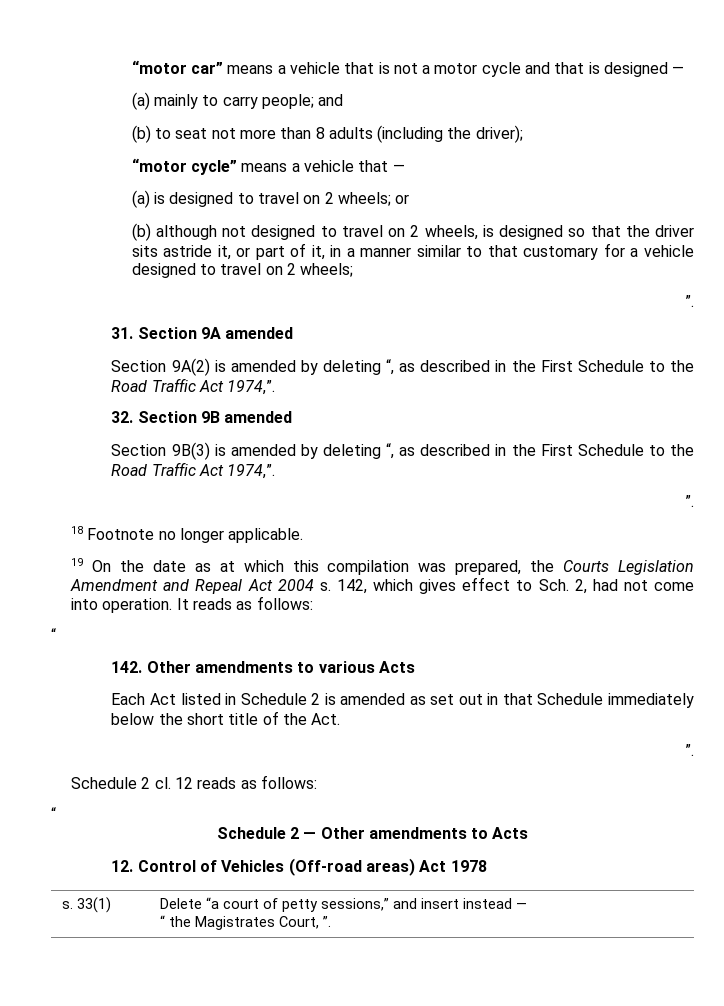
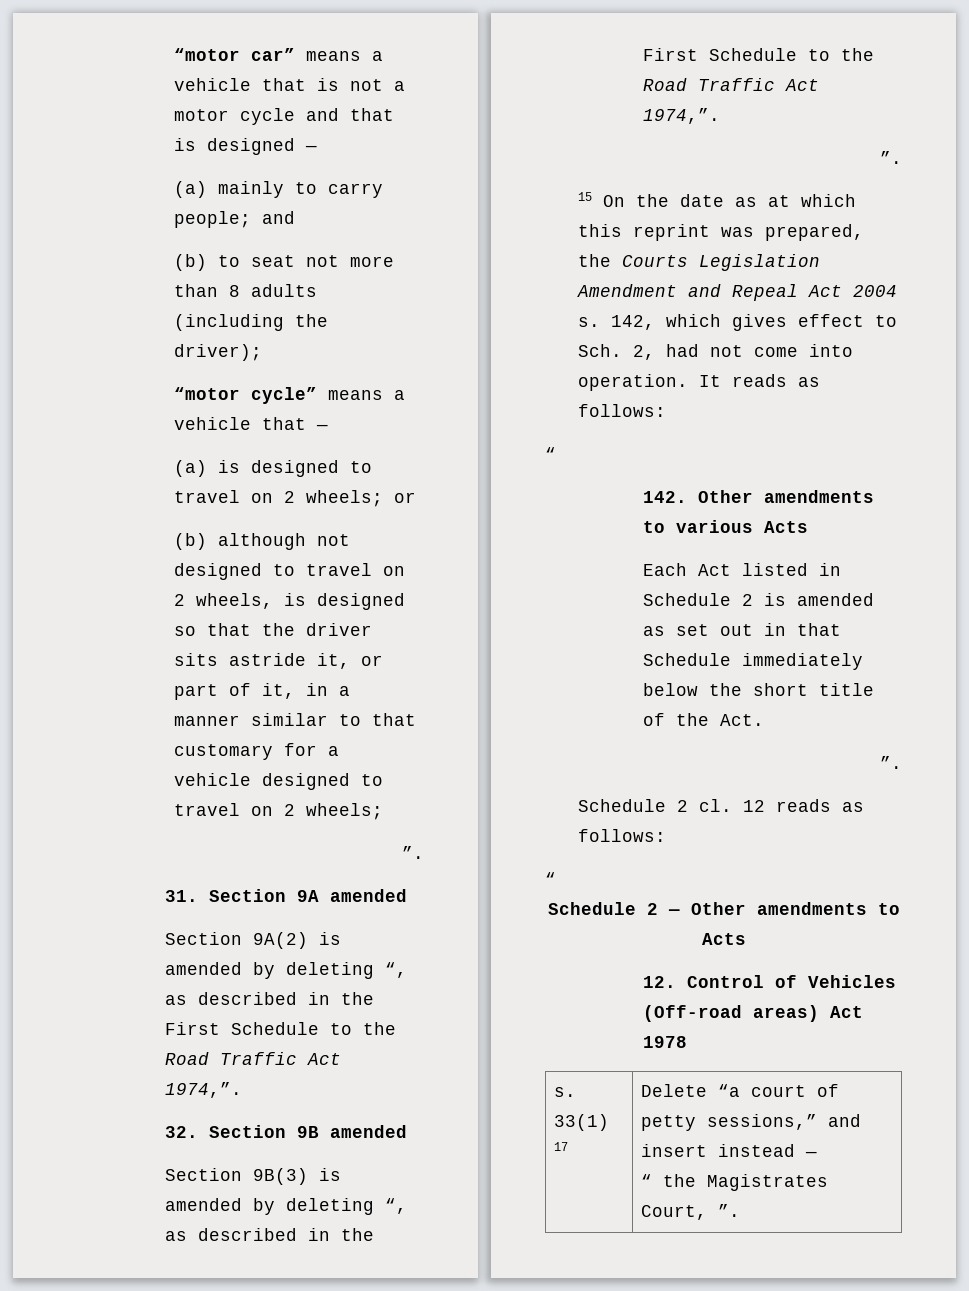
[71,526,304,543] [71,558,84,566] 18 Footnote no longer applicable. // 19 -> [577,192,592,201] 15
[327,560,410,575] compilation -> [632,224,710,241] reprint
(111, 905) none -> [553,1142,568,1151] 17

